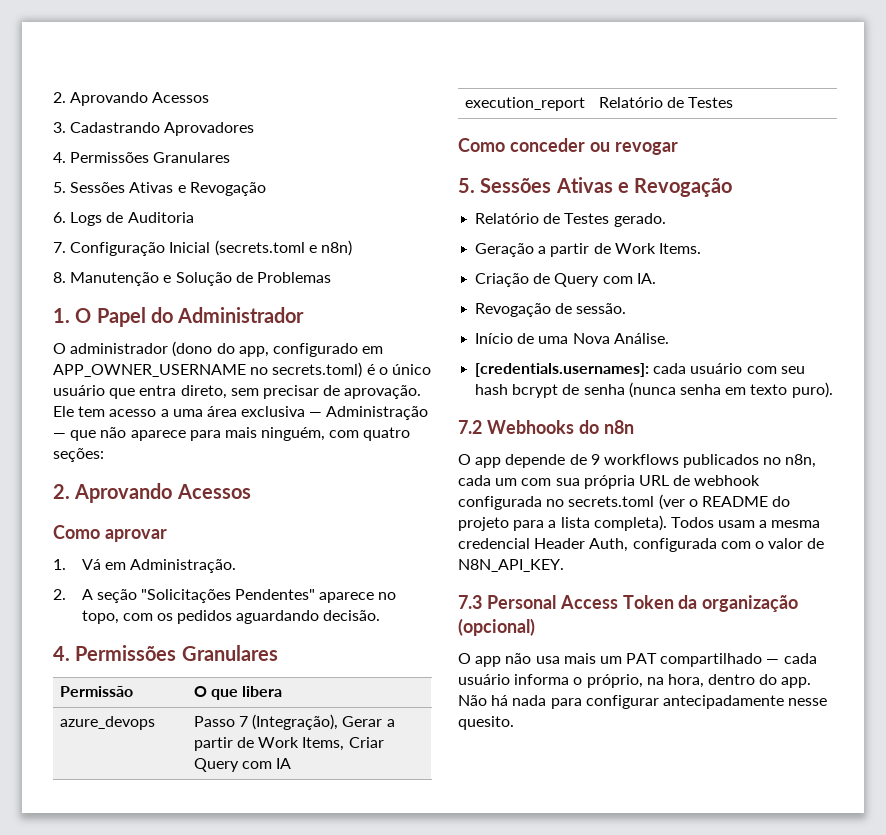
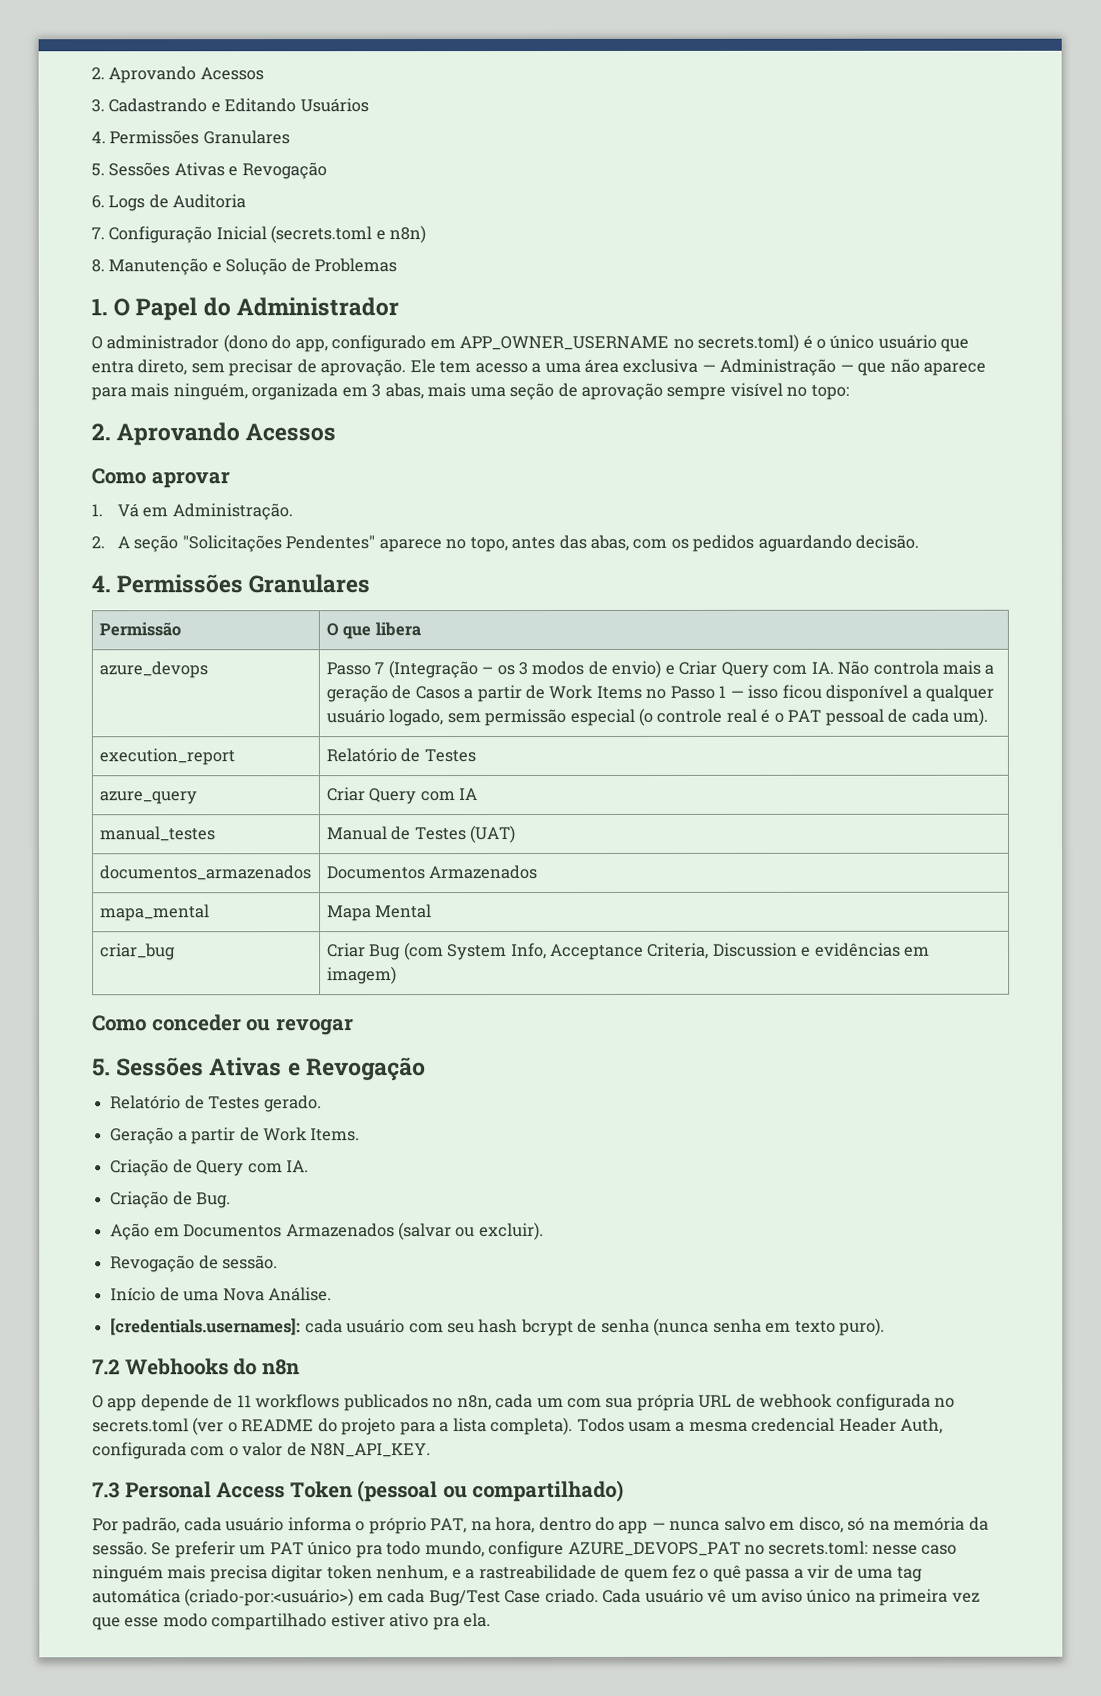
[164,122,255,136] Aprovadores -> [210,98,369,113] e Editando Usuários
[329,427,411,441] [53,448,104,462] com quatro seções: -> [251,382,849,401] organizada em 3 abas, mais uma seção de aprovação sempre visível no topo:
(119, 617) none -> [511,534,629,551] antes das abas,
[252,714,395,730] [193,737,384,751] [193,758,292,772] [464,97,585,111] [598,97,734,108] (Integração), Gerar a partir de Work Items, Criar Query com IA // execution_report | Relatório de Testes -> [387,659,995,679] [325,684,994,703] [325,707,989,727] [98,748,235,766] [325,748,476,763] [98,791,197,805] [325,787,478,805] [98,826,215,842] [325,825,516,844] [99,865,312,881] [326,865,539,880] [99,904,210,922] [326,904,433,922] [99,943,176,961] [326,942,931,961] [326,966,397,985] (Integração – os 3 modos de envio) e Criar Query com IA. Não controla mais a geração de Casos a partir de Work Items no Passo 1 — isso ficou disponível a qualquer usuário logado, sem permissão especial (o controle real é o PAT pessoal de cada um). // execution_report | Relatório de Testes // azure_query | Criar Query com IA // manual_testes | Manual de Testes (UAT) // documentos_armazenados | Documentos Armazenados // mapa_mental | Mapa Mental // criar_bug | Criar Bug (com System Info, Acceptance Criteria, Discussion e evidências em imagem)
(656, 278) none -> [110,1191,232,1209] [110,1222,544,1241] // Criação de Bug. // Ação em Documentos Armazenados (salvar ou excluir).
[590,454,600,465] 9 -> [236,1395,252,1408] 11
[678,595,799,612] [458,618,535,636] [458,653,780,667] da organização (opcional) // O app não usa mais um PAT compartilhado — -> [357,1479,625,1503] [92,1517,181,1535] (pessoal ou compartilhado) // Por padrão,
[586,674,643,688] próprio, -> [368,1517,468,1535] próprio PAT,
[781,677,812,688] [458,695,828,709] [458,716,514,730] app. Não há nada para configurar antecipadamente nesse quesito. -> [618,1516,989,1534] [92,1540,958,1559] [92,1564,923,1583] [92,1588,980,1607] [92,1613,492,1631] app — nunca salvo em disco, só na memória da sessão. Se preferir um PAT único pra todo mundo, configure AZURE_DEVOPS_PAT no secrets.toml: nesse caso ninguém mais precisa digitar token nenhum, e a rastreabilidade de quem fez o quê passa a vir de uma tag automática (criado-por:<usuário>) em cada Bug/Test Case criado. Cada usuário vê um aviso único na primeira vez que esse modo compartilhado estiver ativo pra ela.

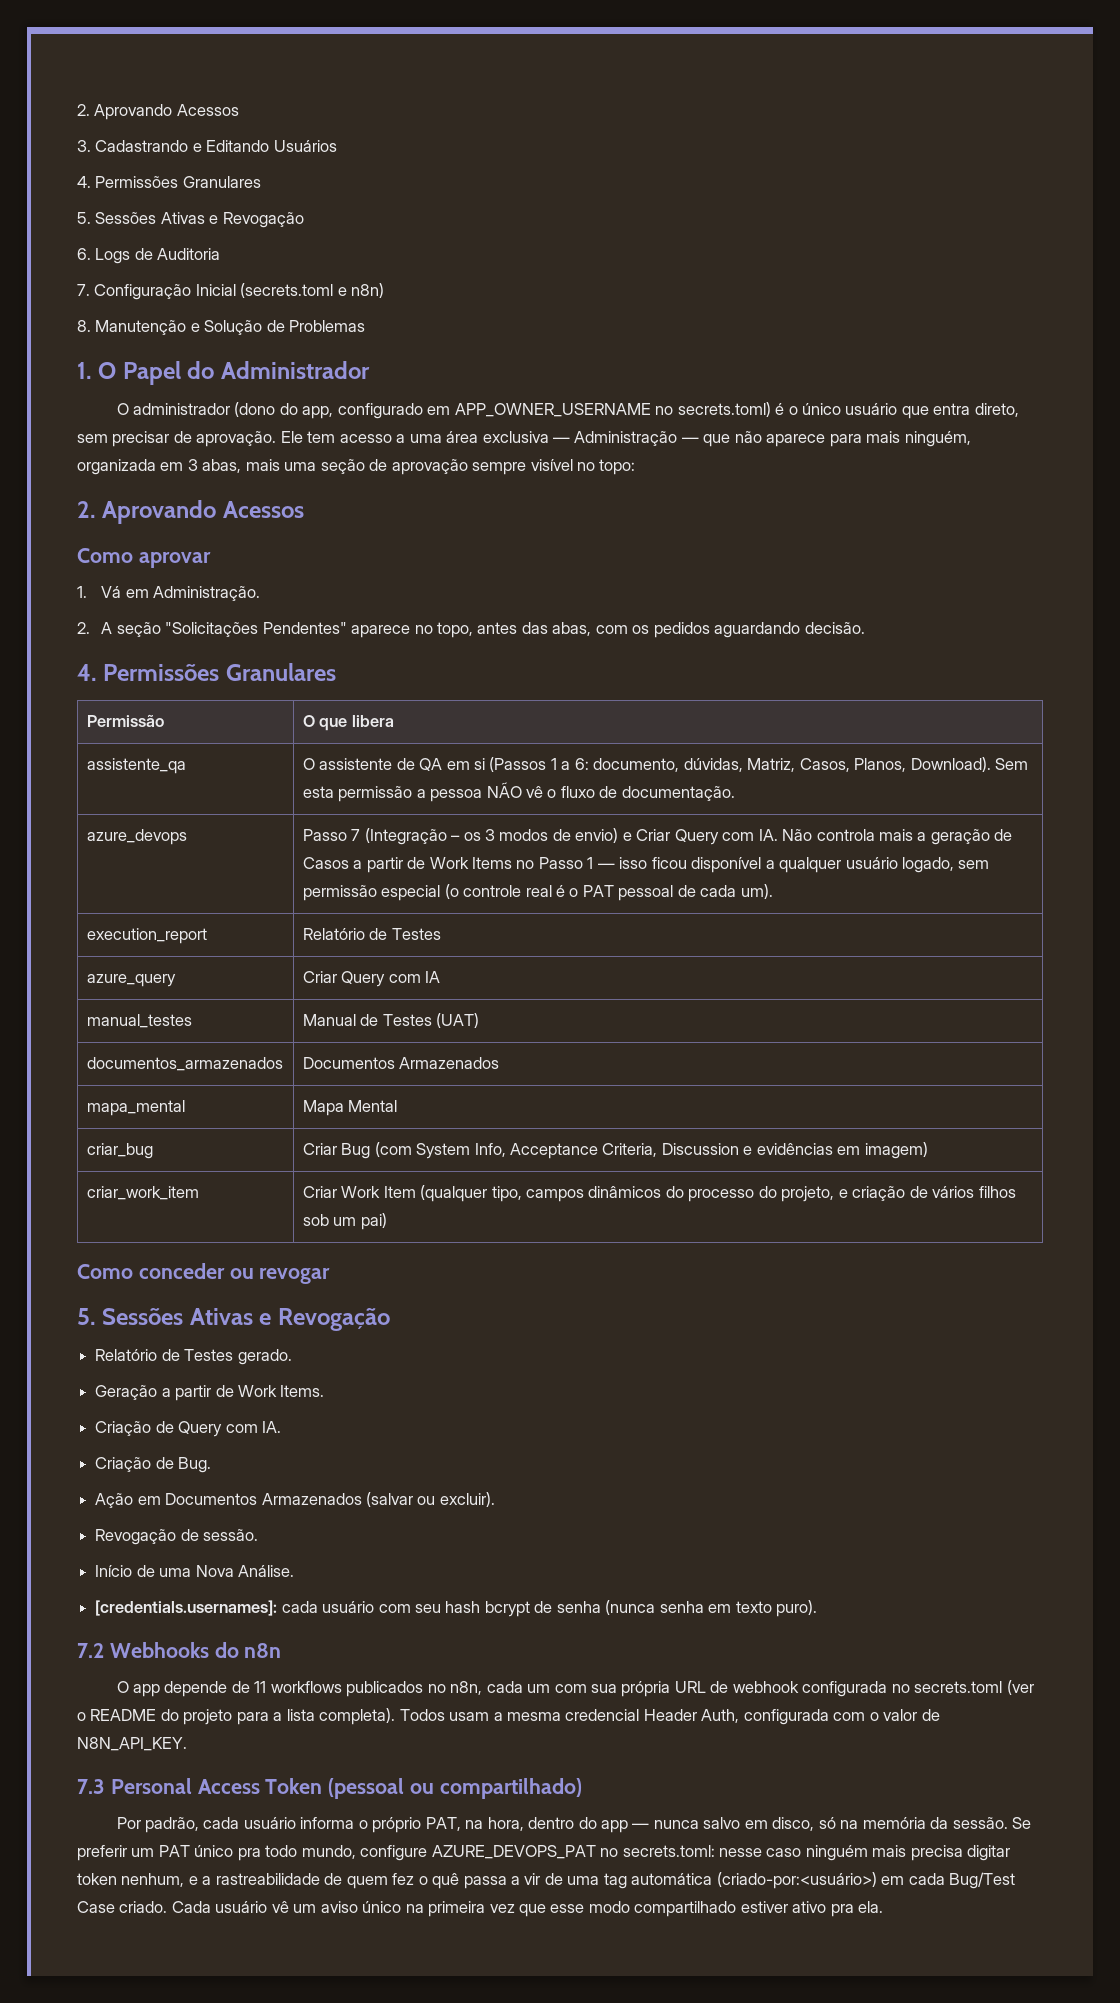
(421, 629) none -> [86,758,186,774] [302,757,1028,772] [302,782,735,802] // assistente_qa | O assistente de QA em si (Passos 1 a 6: documento, dúvidas, Matriz, Casos, Planos, Download). Sem esta permissão a pessoa NÃO vê o fluxo de documentação.
(397, 975) none -> [86,1186,199,1200] [302,1185,1016,1202] [302,1213,387,1230] // criar_work_item | Criar Work Item (qualquer tipo, campos dinâmicos do processo do projeto, e criação de vários filhos sob um pai)

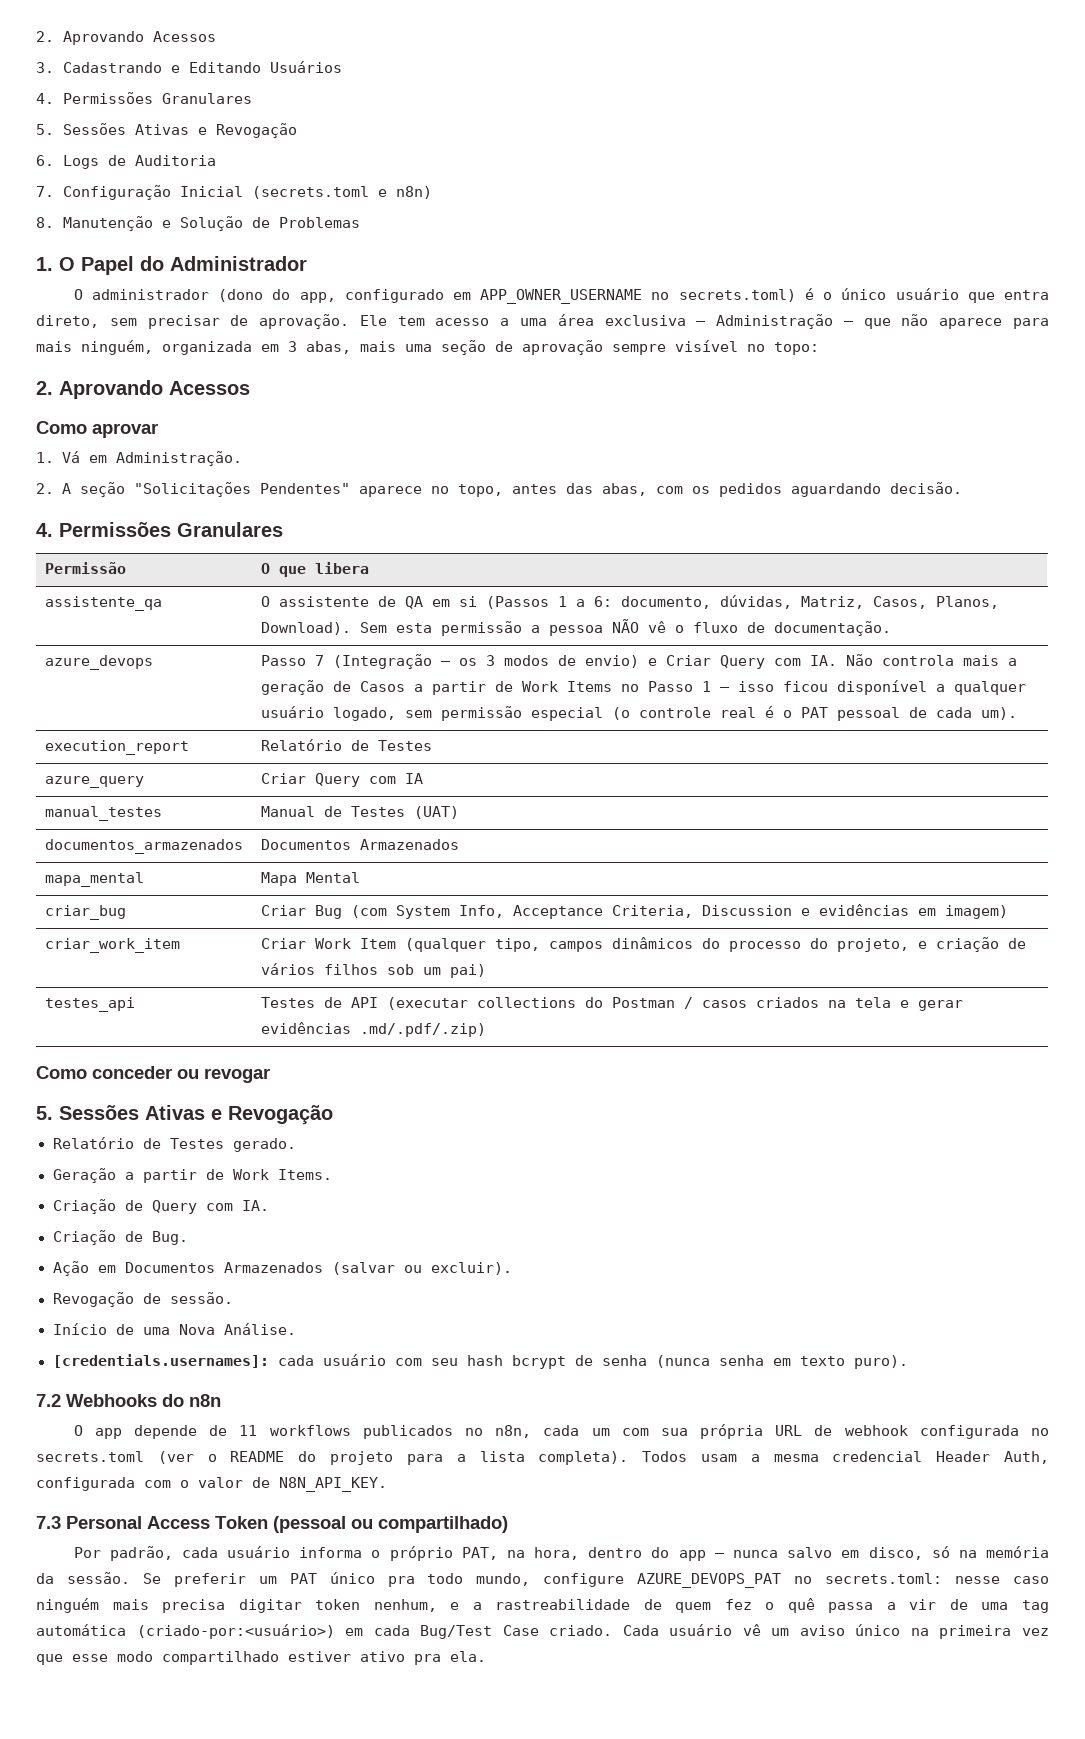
(387, 1221) none -> [44,997,135,1012] [260,997,963,1011] [260,1022,486,1037] // testes_api | Testes de API (executar collections do Postman / casos criados na tela e gerar evidências .md/.pdf/.zip)

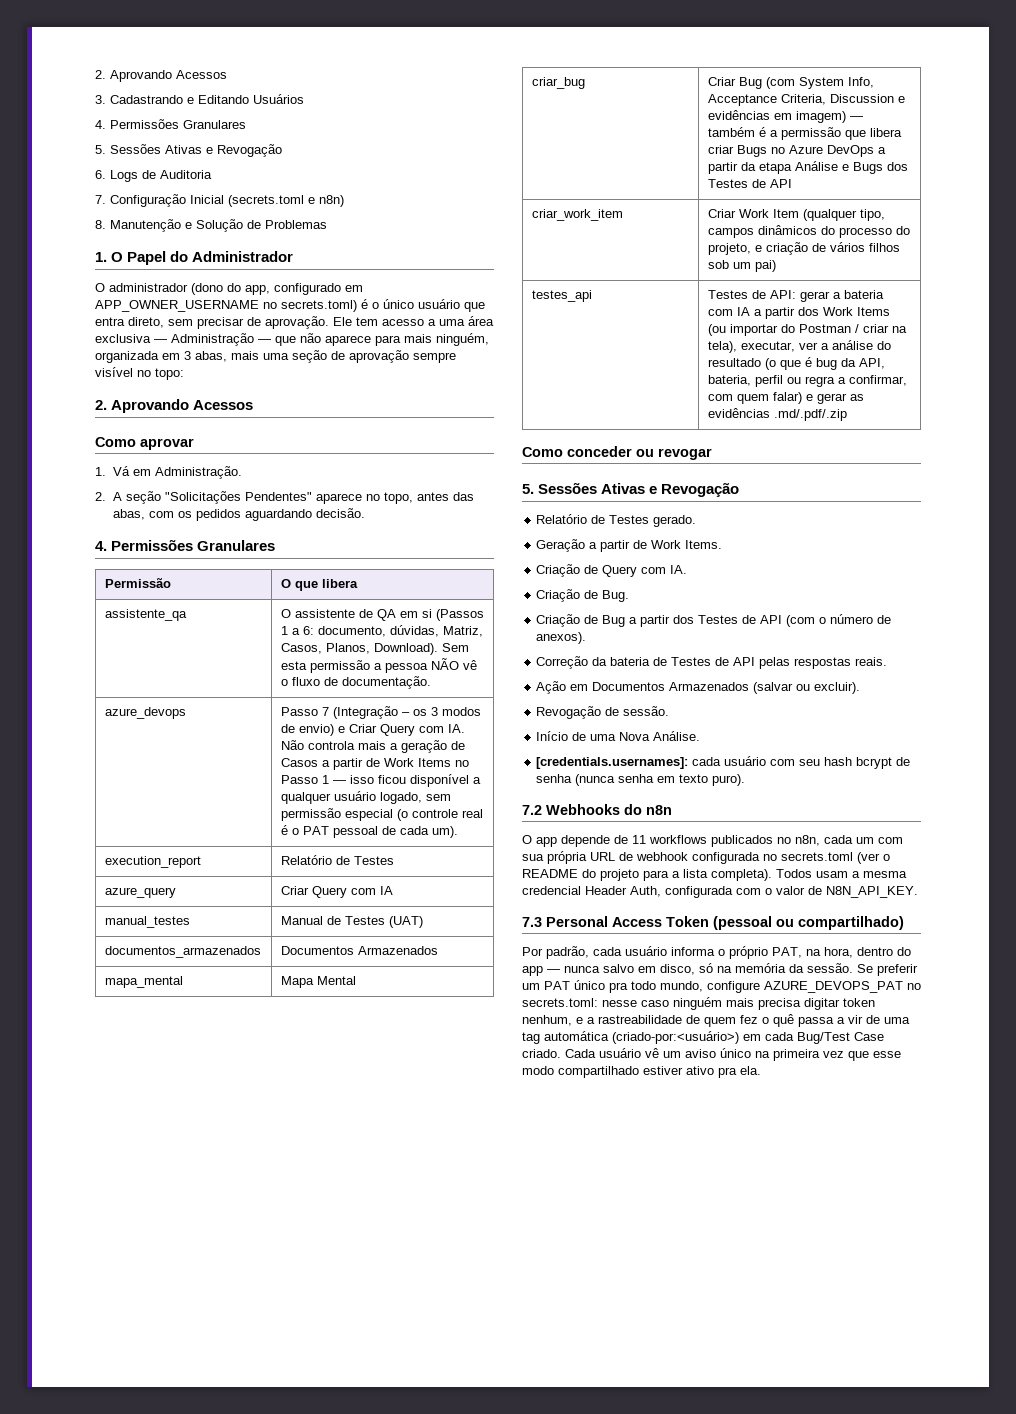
(1008, 912) none -> [849,116,863,120] [707,127,902,140] [707,145,886,157] [707,161,908,174] [707,179,792,188] — também é a permissão que libera criar Bugs no Azure DevOps a partir da etapa Análise e Bugs dos Testes de API
[350,997,963,1011] [260,1022,486,1037] API (executar collections do Postman / casos criados na tela e gerar evidências .md/.pdf/.zip) -> [769,290,884,302] [707,307,890,319] [707,324,907,336] [707,340,891,353] [707,357,885,370] [707,375,907,387] [707,392,864,404] [707,408,847,421] API: gerar a bateria com IA a partir dos Work Items (ou importar do Postman / criar na tela), executar, ver a análise do resultado (o que é bug da API, bateria, perfil ou regra a confirmar, com quem falar) e gerar as evidências .md/.pdf/.zip
(188, 1238) none -> [536,614,892,627] [536,632,587,644] [536,656,888,669] // Criação de Bug a partir dos Testes de API (com o número de anexos). // Correção da bateria de Testes de API pelas respostas reais.

